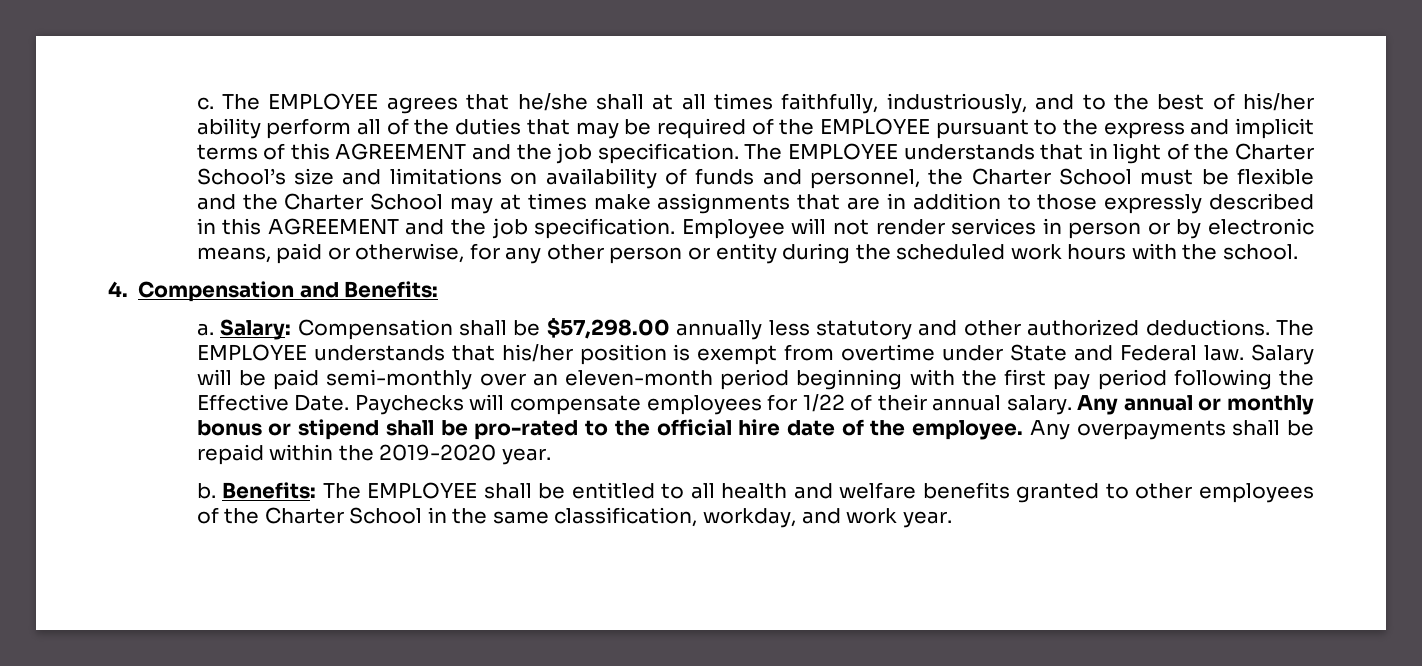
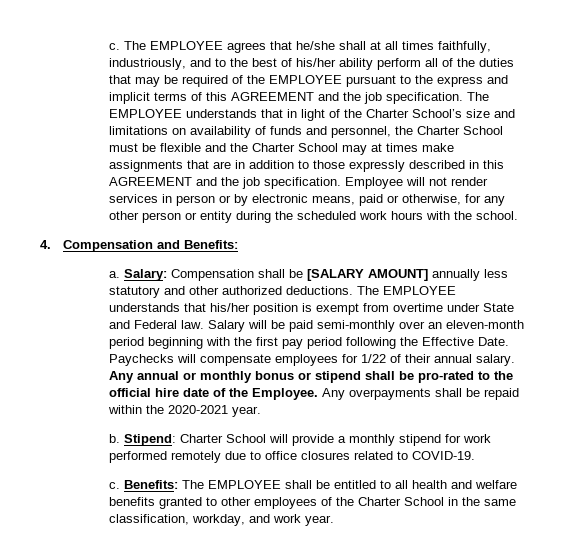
[546,318,670,339] $57,298.00 -> [307,269,429,281] [SALARY AMOUNT]
[912,420,1024,440] employee. -> [252,388,319,400] Employee.
[379,444,497,461] 2019-2020 -> [168,405,229,414] 2020-2021
(216, 491) none -> [124,434,492,446] [109,451,476,463] [109,482,121,489] Stipend: Charter School will provide a monthly stipend for work performed remotely due to office closures related to COVID-19. // c.

